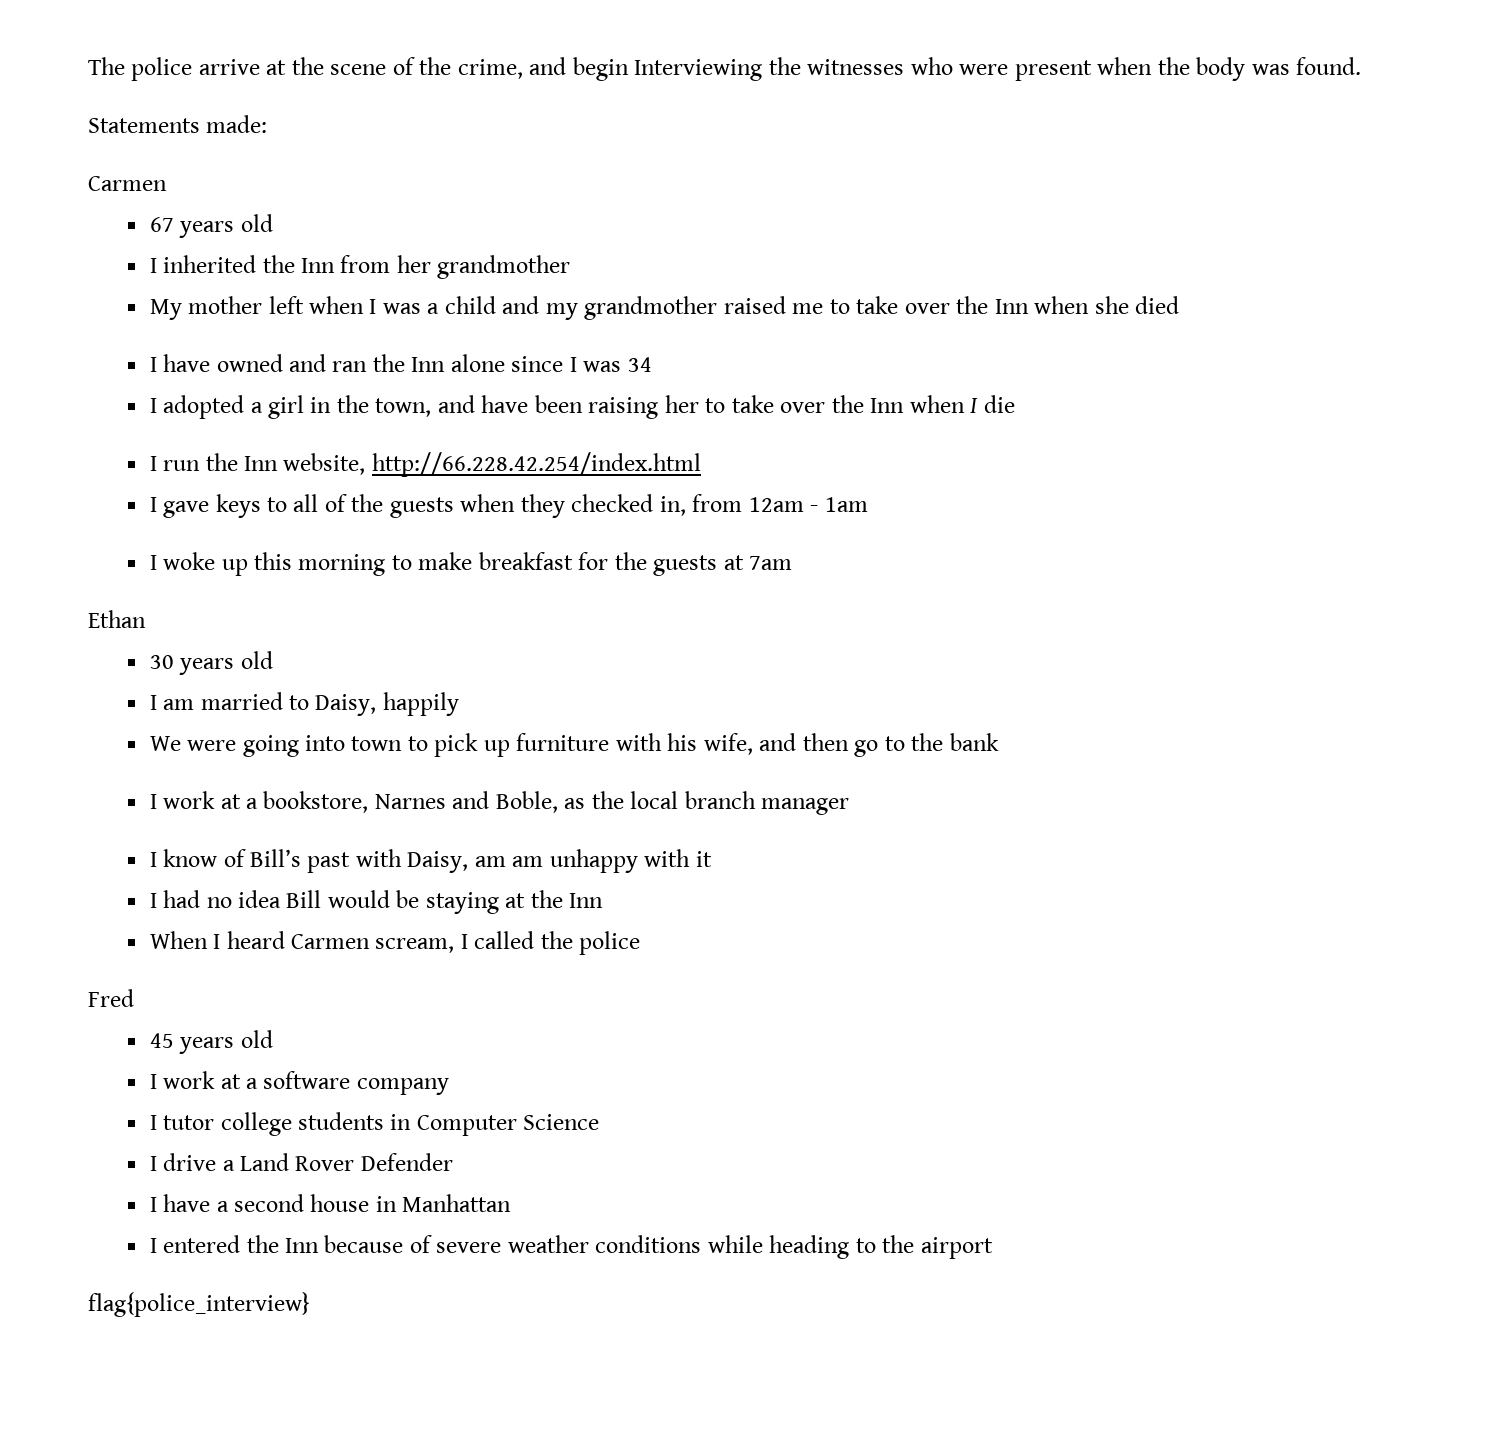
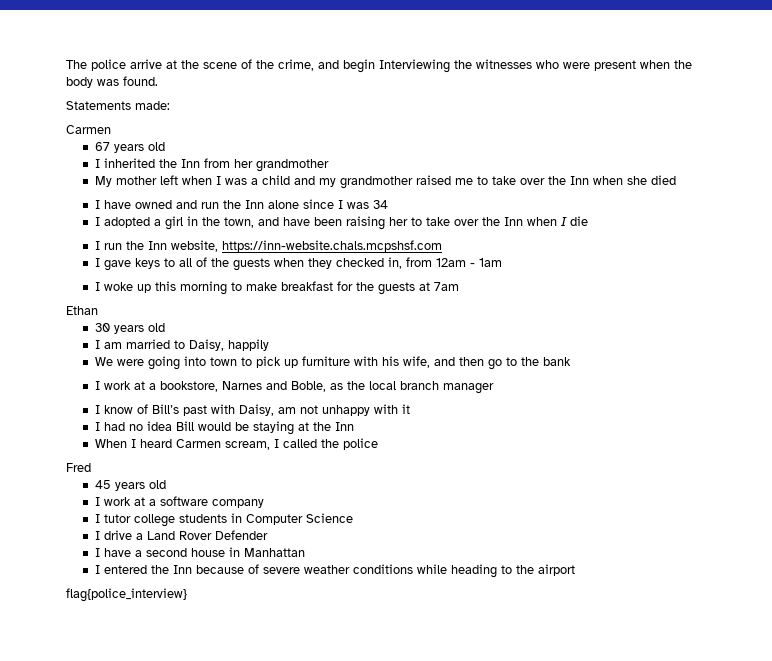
[332,361,368,372] ran -> [201,202,220,209] run
[371,452,701,477] http://66.228.42.254/index.html -> [222,240,443,252] https://inn-website.chals.mcpshsf.com
[512,856,544,867] am -> [300,405,319,414] not

